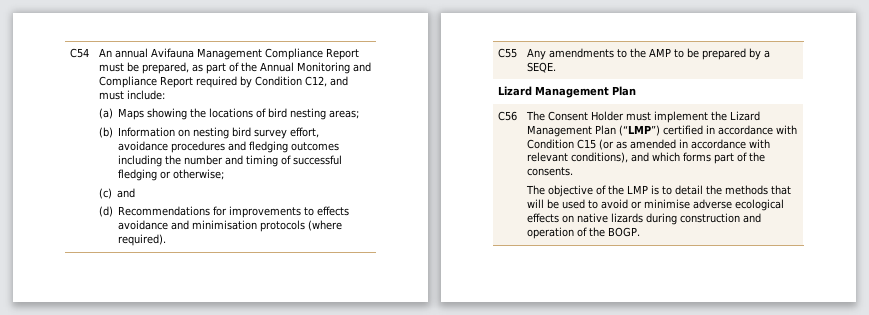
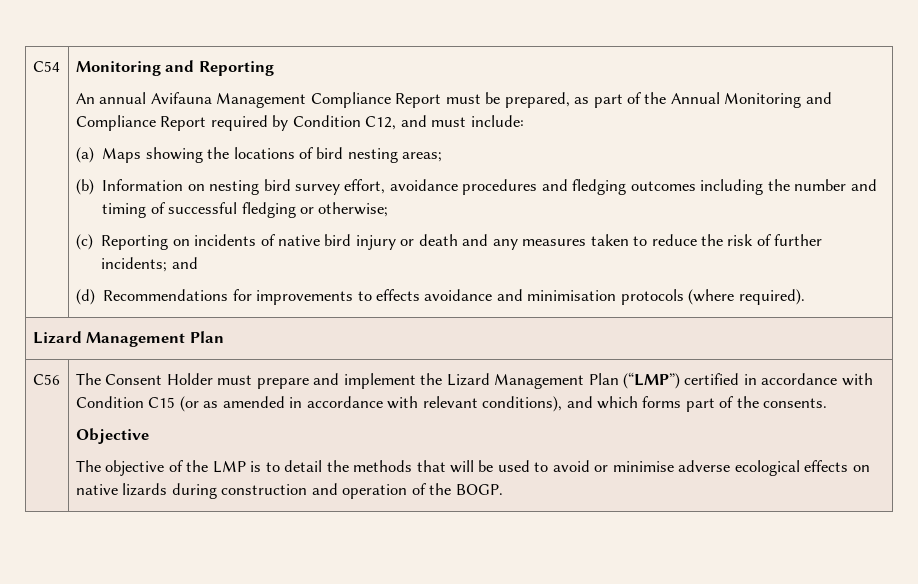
(89, 53) none -> [75,60,274,76] Monitoring and Reporting //
(112, 193) none -> [101,234,823,250] [101,257,168,272] Reporting on incidents of native bird injury or death and any measures taken to reduce the risk of further incidents;
[497,48,517,58] [526,48,770,60] [526,62,556,73] // C55 | Any amendments to the AMP to be prepared by a SEQE. -> (805, 297) none
(651, 116) none -> [256,373,340,389] prepare and
(573, 171) none -> [75,428,149,444] // Objective

